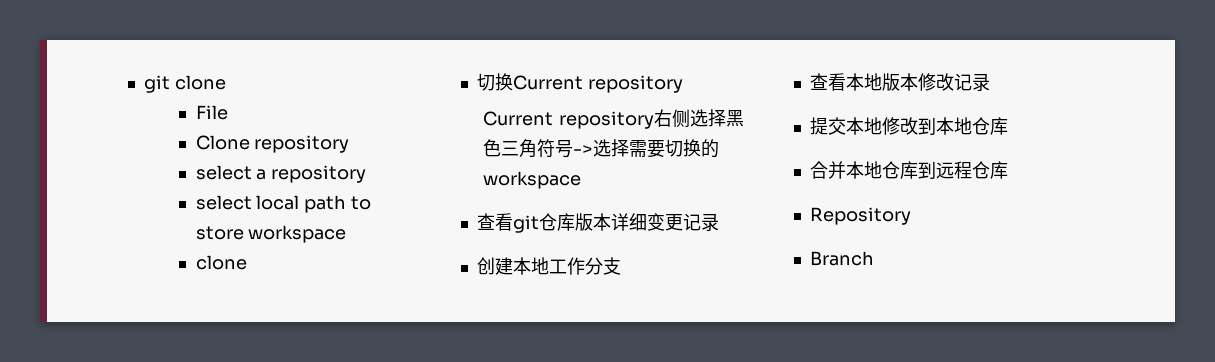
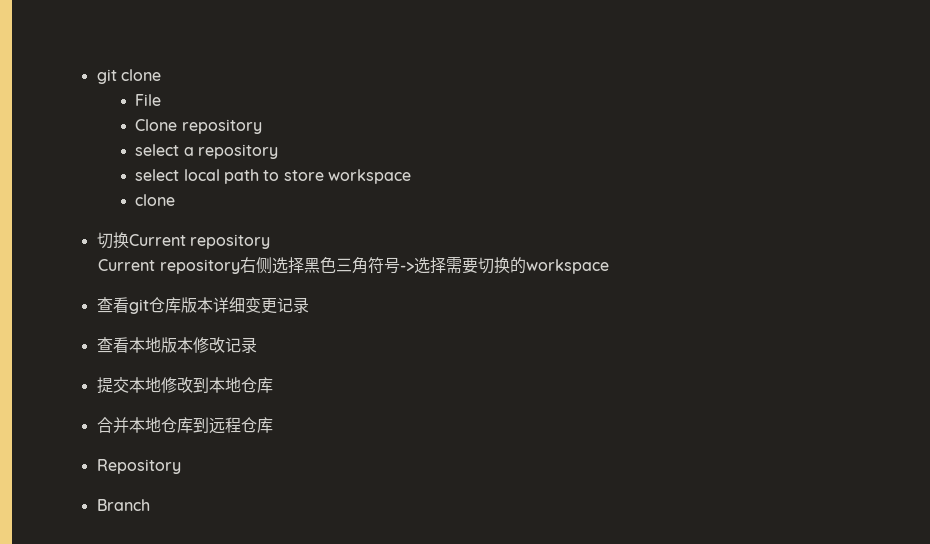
[476,257,621,275] // 创建本地工作分支 -> (309, 305) none

